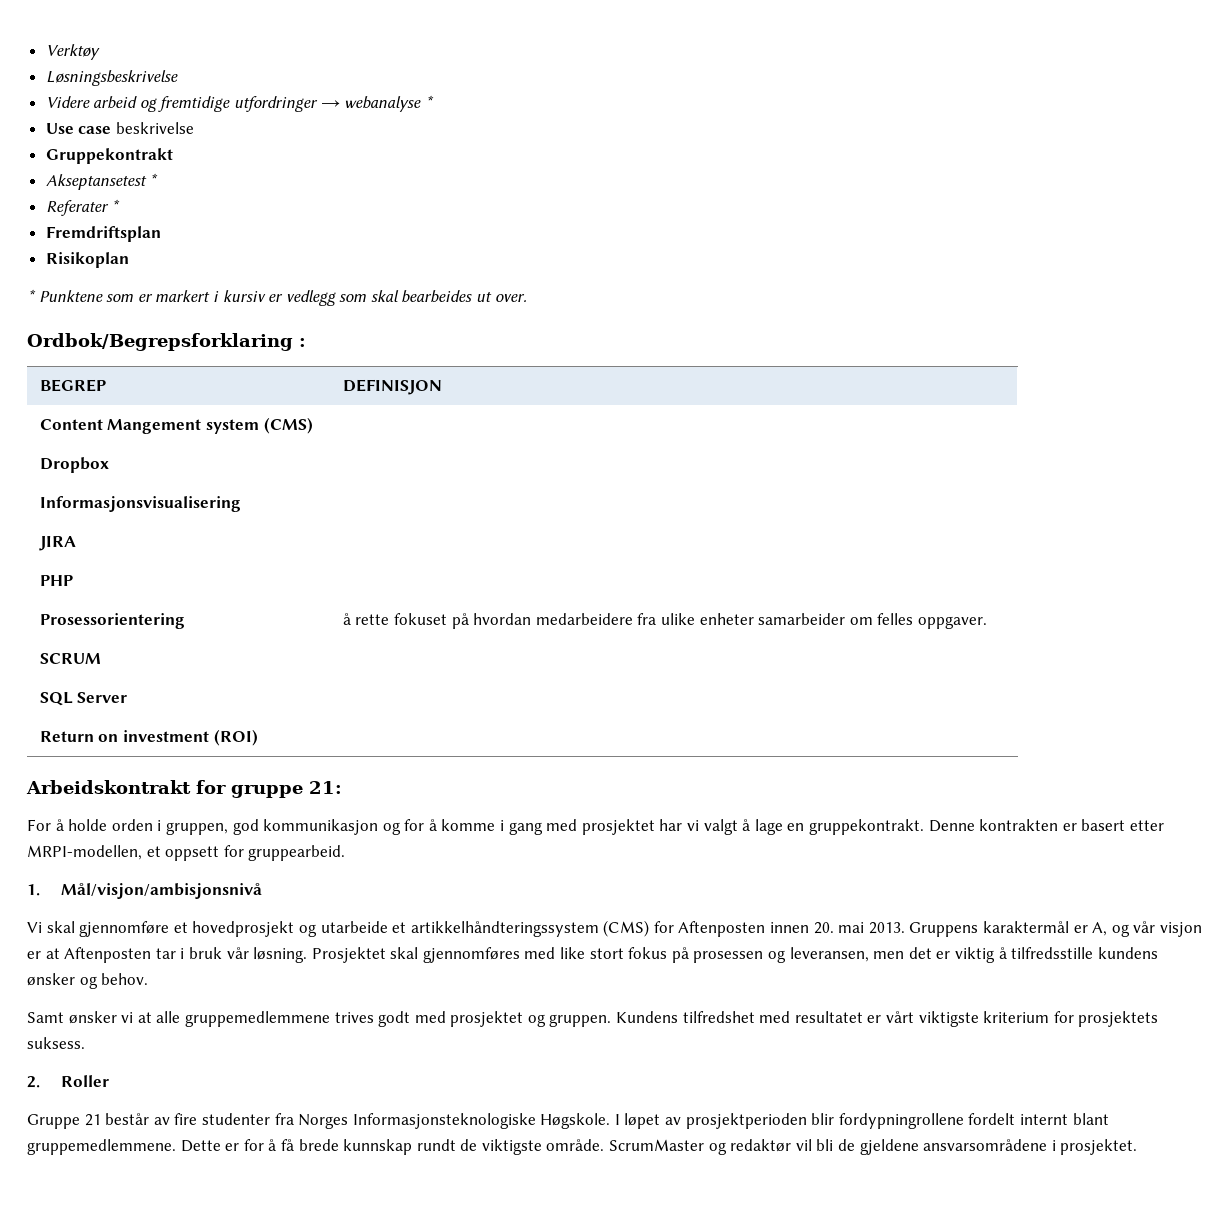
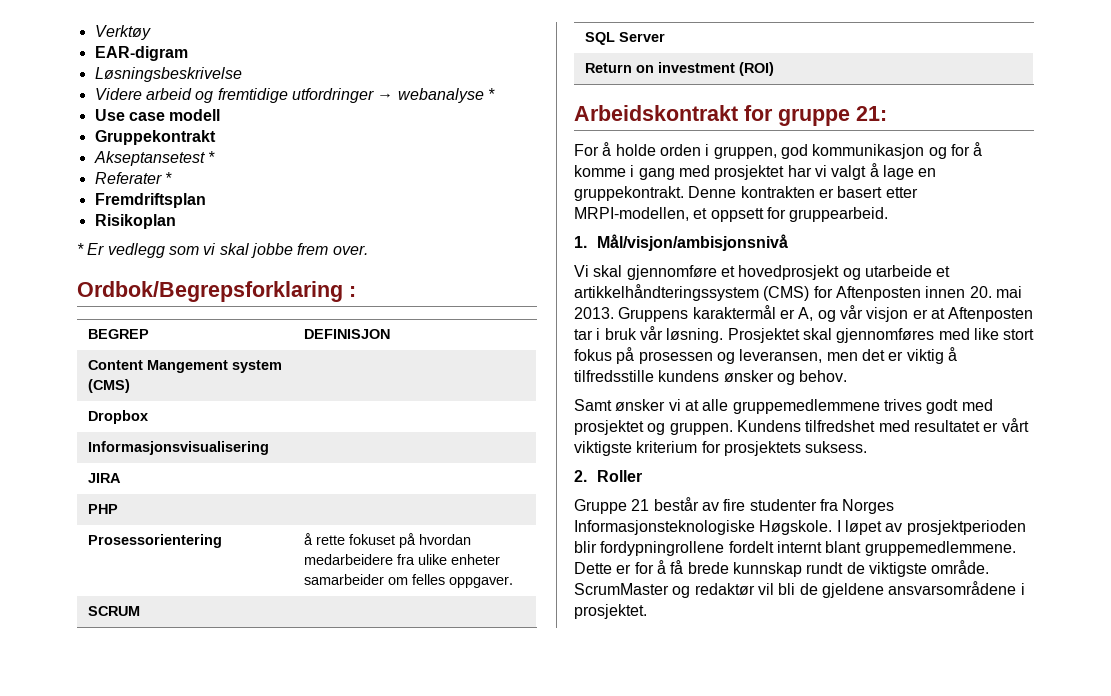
(100, 52) none -> [94,46,188,61] // EAR-digram
[115,122,194,134] beskrivelse -> [169,109,221,121] modell
[38,290,493,306] Punktene som er markert i kursiv er vedlegg som skal bearbeides ut -> [87,243,329,258] Er vedlegg som vi skal jobbe frem

